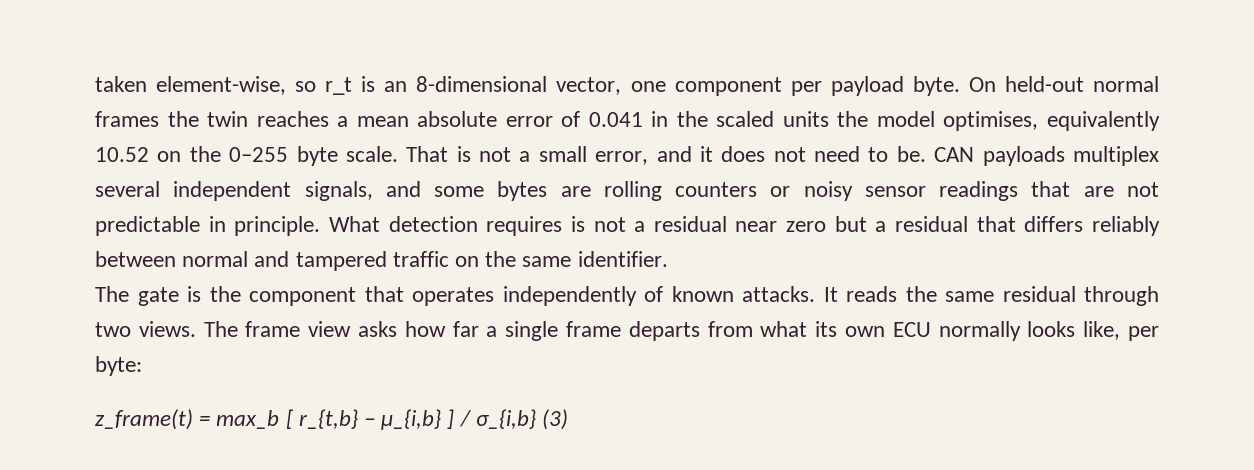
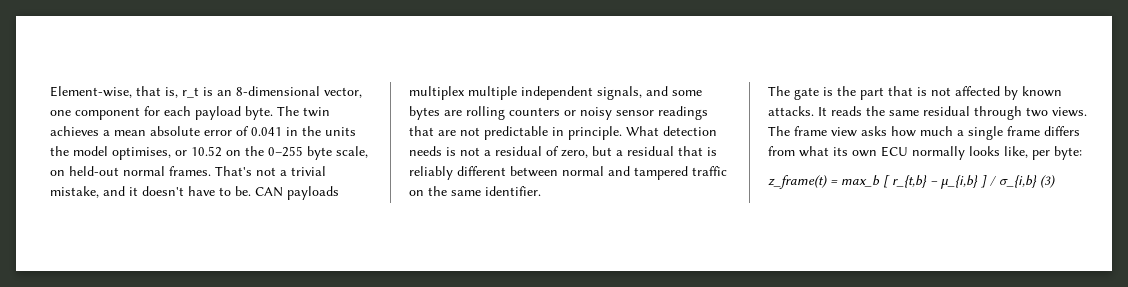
[95,76,317,95] taken element-wise, so -> [50,86,178,98] Element-wise, that is,
[790,76,1159,96] [95,111,329,127] per payload byte. On held-out normal frames the twin reaches -> [144,106,330,120] [50,126,99,136] for each payload byte. The twin achieves
[716,111,775,127] scaled -> (321, 131) none
[1046,111,1160,131] equivalently -> [175,150,187,156] or
[345,146,861,165] scale. That is not a small error, and it does not need -> [336,146,368,158] [50,166,326,176] [50,186,215,198] scale, on held-out normal frames. That's not a trivial mistake, and it doesn't have
[95,181,160,197] several -> [468,86,517,100] multiple
[486,216,563,236] requires -> [409,146,442,156] needs
[735,221,827,232] near zero -> [546,146,588,158] of zero,
[1024,216,1160,236] differs reliably -> [707,147,717,156] [409,166,506,180] is reliably different
[249,286,663,306] component that operates independently of -> [860,86,1018,100] part that is not affected by
[452,321,479,337] far -> [920,126,953,136] much
[628,321,700,341] departs -> [1044,126,1080,136] differs

